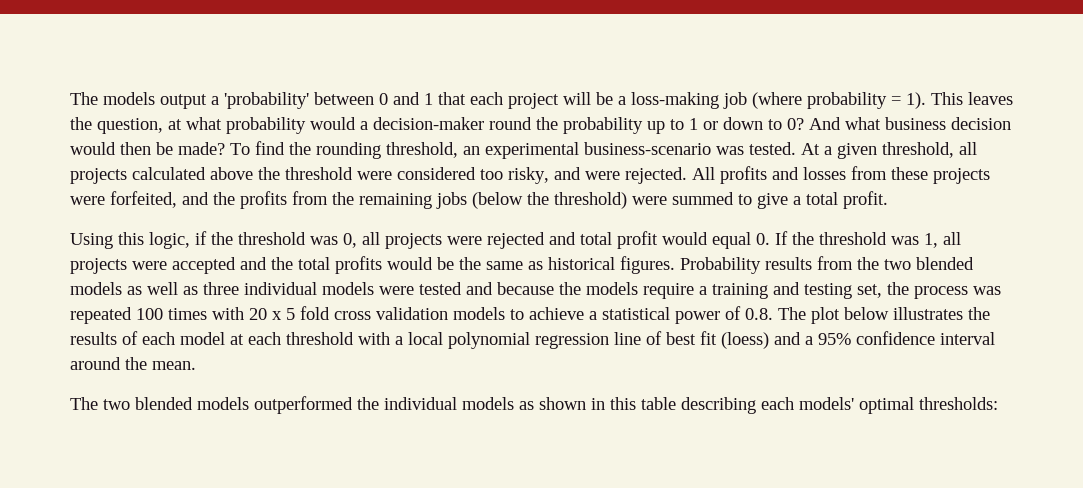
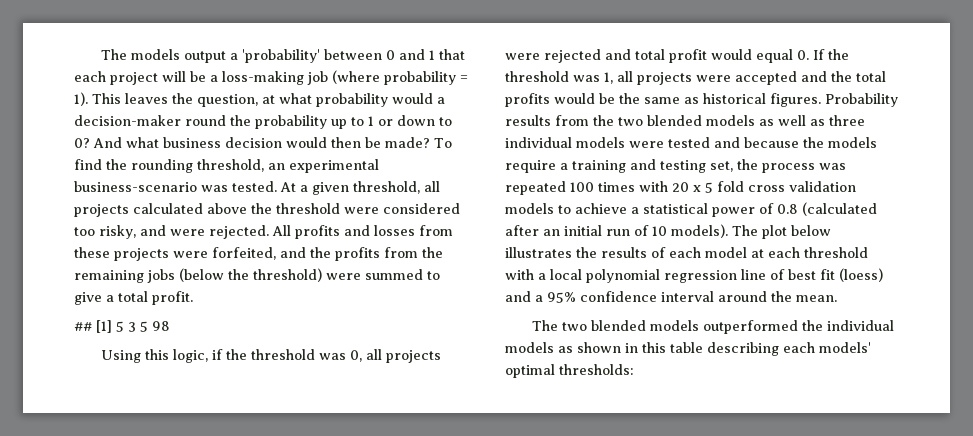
(888, 200) none -> [74,320,170,333] // ## [1] 5 3 5 98
[745,308,773,320] 0.8. -> [777,202,877,216] [505,224,728,238] 0.8 (calculated after an initial run of 10 models).

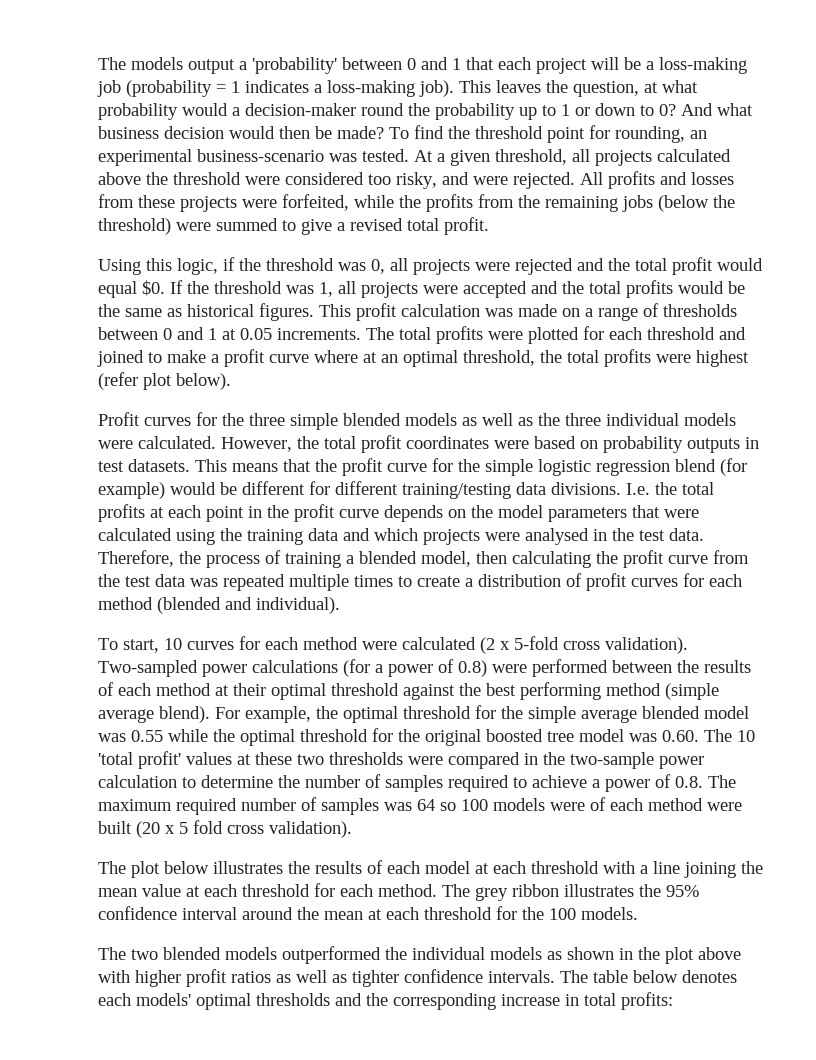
[332,70,468,85] [74,92,88,106] (where probability = 1). -> [126,80,454,97] (probability = 1 indicates a loss-making job).
[131,159,264,173] rounding threshold, -> [475,125,685,143] threshold point for rounding,
[280,247,306,258] and -> [354,195,394,208] while
(114, 298) none -> [350,218,403,231] revised
[74,320,170,333] // ## [1] 5 3 5 98 -> (489, 226) none
(631, 54) none -> [608,258,630,271] the
[797,50,809,60] 0. -> [142,280,165,296] $0.
[825,93,898,107] [505,115,643,126] Probability results from the two -> [319,303,737,321] [98,326,746,344] [97,349,749,367] [98,372,231,390] [98,412,338,430] This profit calculation was made on a range of thresholds between 0 and 1 at 0.05 increments. The total profits were plotted for each threshold and joined to make a profit curve where at an optimal threshold, the total profits were highest (refer plot below). // Profit curves for the three simple
(825, 122) none -> [538,413,560,426] the
[668,137,877,148] [505,159,846,173] [505,181,856,195] [505,202,877,217] [505,224,728,238] tested and because the models require a training and testing set, the process was repeated 100 times with 20 x 5 fold cross validation models to achieve a statistical power of 0.8 (calculated after an initial run of 10 models). -> [138,435,759,453] [98,458,747,476] [98,481,714,499] [98,504,699,522] [98,528,704,545] [98,550,749,568] [98,573,742,591] [98,597,340,614] [98,636,688,654] [98,659,751,677] [98,682,719,700] [98,705,749,723] [98,728,755,746] [98,751,704,769] [98,774,736,792] [98,797,742,815] [98,820,352,838] calculated. However, the total profit coordinates were based on probability outputs in test datasets. This means that the profit curve for the simple logistic regression blend (for example) would be different for different training/testing data divisions. I.e. the total profits at each point in the profit curve depends on the model parameters that were calculated using the training data and which projects were analysed in the test data. Therefore, the process of training a blended model, then calculating the profit curve from the test data was repeated multiple times to create a distribution of profit curves for each method (blended and individual). // To start, 10 curves for each method were calculated (2 x 5-fold cross validation). Two-sampled power calculations (for a power of 0.8) were performed between the results of each method at their optimal threshold against the best performing method (simple average blend). For example, the optimal threshold for the simple average blended model was 0.55 while the optimal threshold for the original boosted tree model was 0.60. The 10 'total profit' values at these two thresholds were compared in the two-sample power calculation to determine the number of samples required to achieve a power of 0.8. The maximum required number of samples was 64 so 100 models were of each method were built (20 x 5 fold cross validation). //
[550,268,883,283] [505,291,543,302] local polynomial regression line of best fit (loess) and a -> [653,861,763,878] [98,883,661,901] line joining the mean value at each threshold for each method. The grey ribbon illustrates the
[796,295,837,302] mean. -> [324,906,638,920] mean at each threshold for the 100 models.
[642,342,871,356] [505,364,634,378] this table describing each models' optimal thresholds: -> [638,947,741,964] [98,969,737,987] [98,992,673,1010] the plot above with higher profit ratios as well as tighter confidence intervals. The table below denotes each models' optimal thresholds and the corresponding increase in total profits:

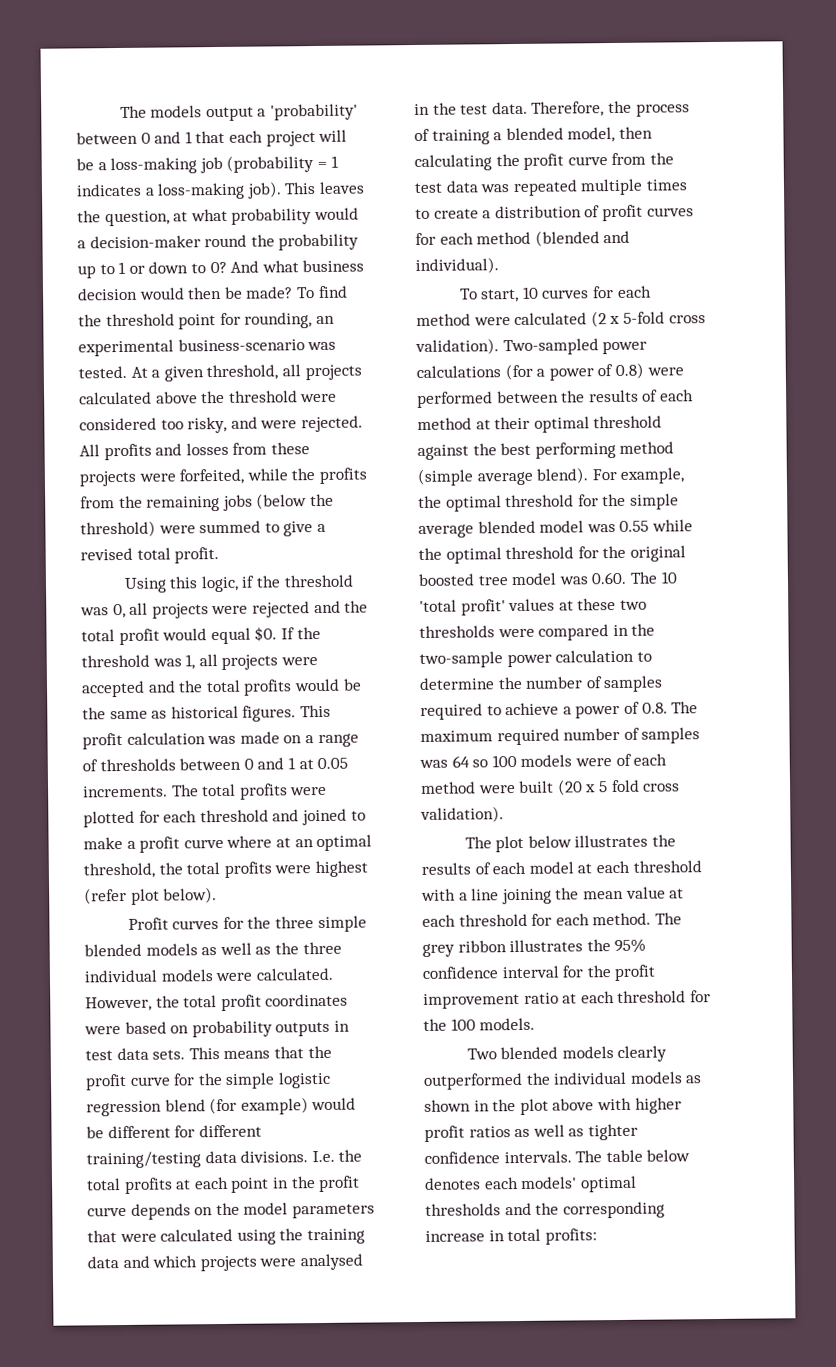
[128,459,190,472] datasets. -> [116,1047,186,1061] data sets.
[242,907,363,920] around the mean -> [562,964,657,982] [423,992,559,1009] for the profit improvement ratio
[98,947,277,960] The two blended models -> [466,1045,668,1062] Two blended models clearly

